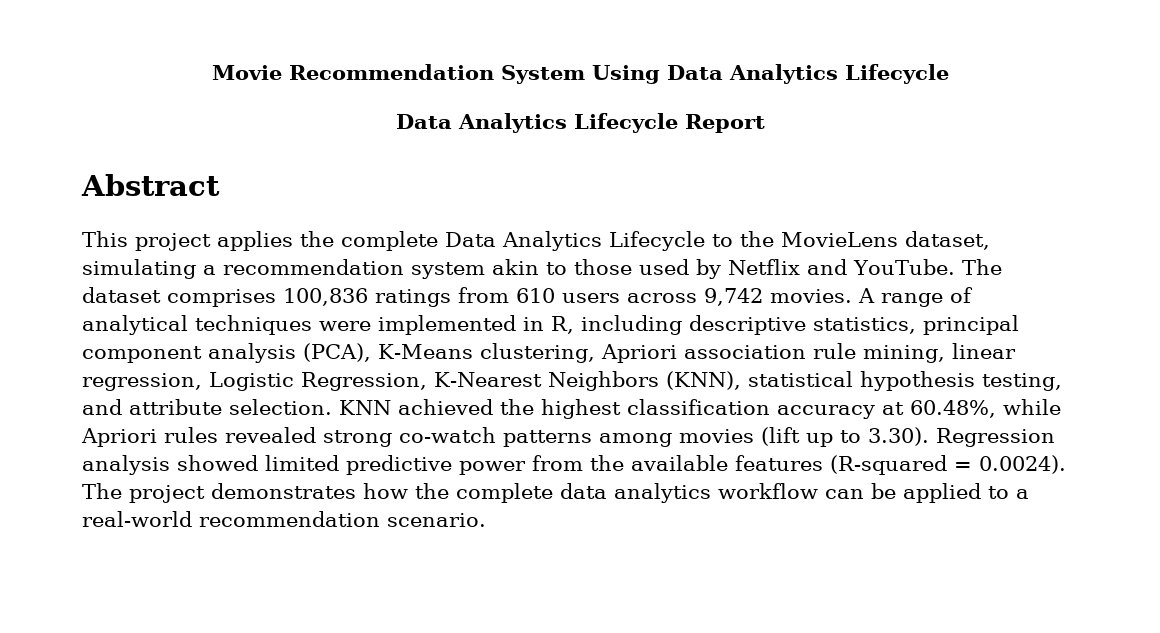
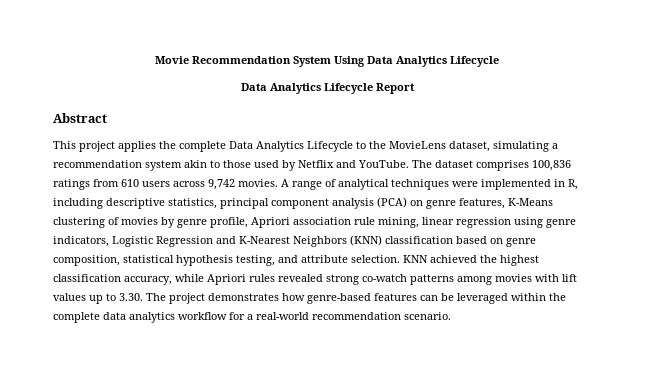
[303,343,595,363] (PCA), K-Means clustering, -> [377,197,553,209] [53,217,248,228] (PCA) on genre features, K-Means clustering of movies by genre profile,
[82,371,741,391] regression, Logistic Regression, K-Nearest Neighbors (KNN), -> [456,217,576,228] [53,235,536,247] [53,255,120,266] regression using genre indicators, Logistic Regression and K-Nearest Neighbors (KNN) classification based on genre composition,
[777,400,996,419] accuracy at 60.48%, -> [124,276,172,285] accuracy,
[761,427,1055,447] [82,455,1066,475] [82,483,408,503] (lift up to 3.30). Regression analysis showed limited predictive power from the available features (R-squared = 0.0024). The project demonstrates how -> [535,274,577,282] [53,293,546,304] with lift values up to 3.30. The project demonstrates how genre-based features can be leveraged within
[825,483,1009,503] can be applied to -> [229,312,245,320] for

